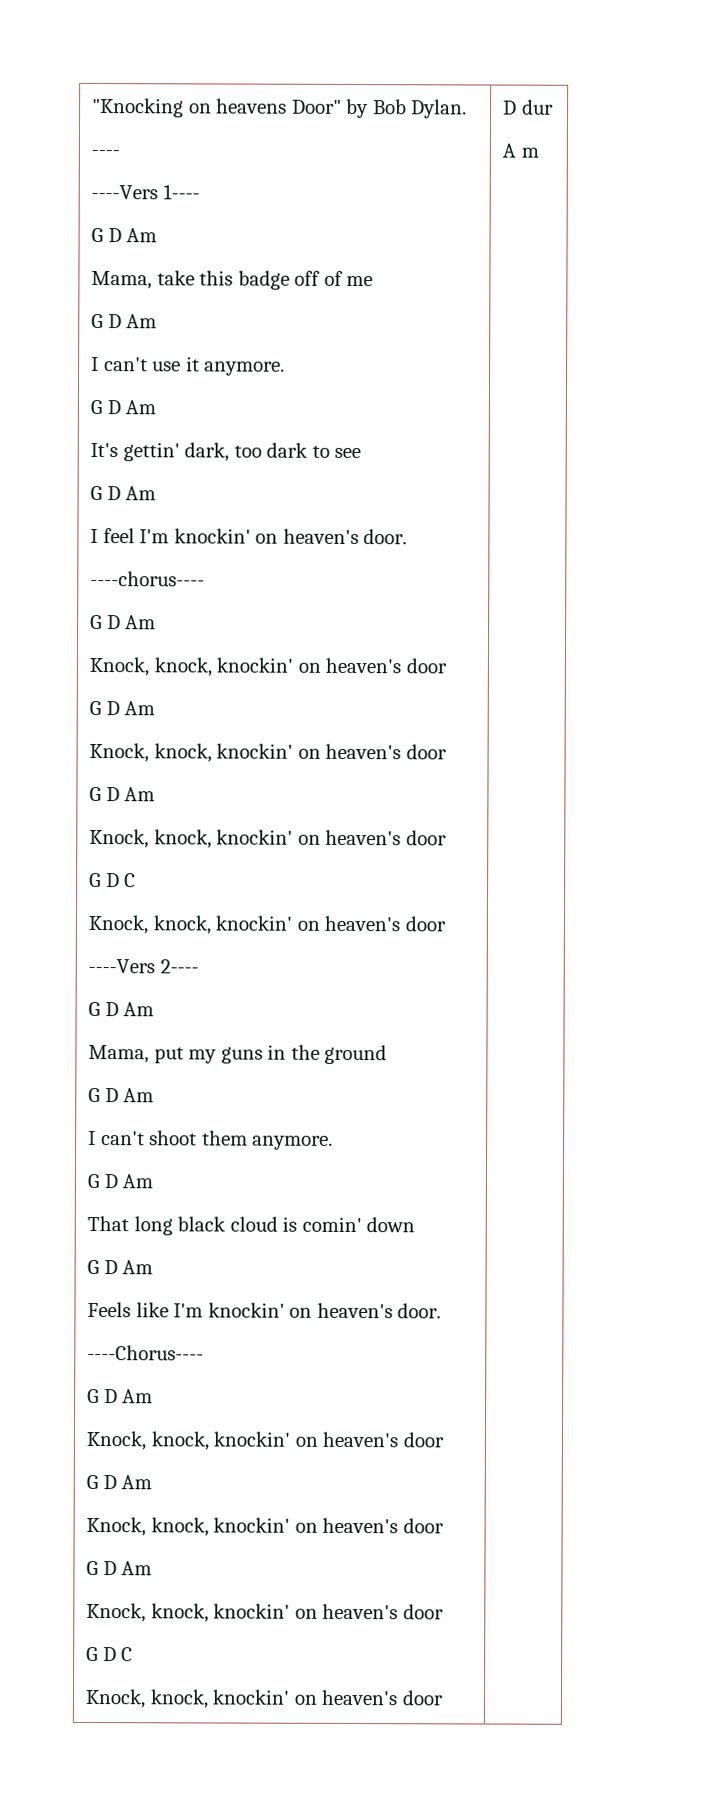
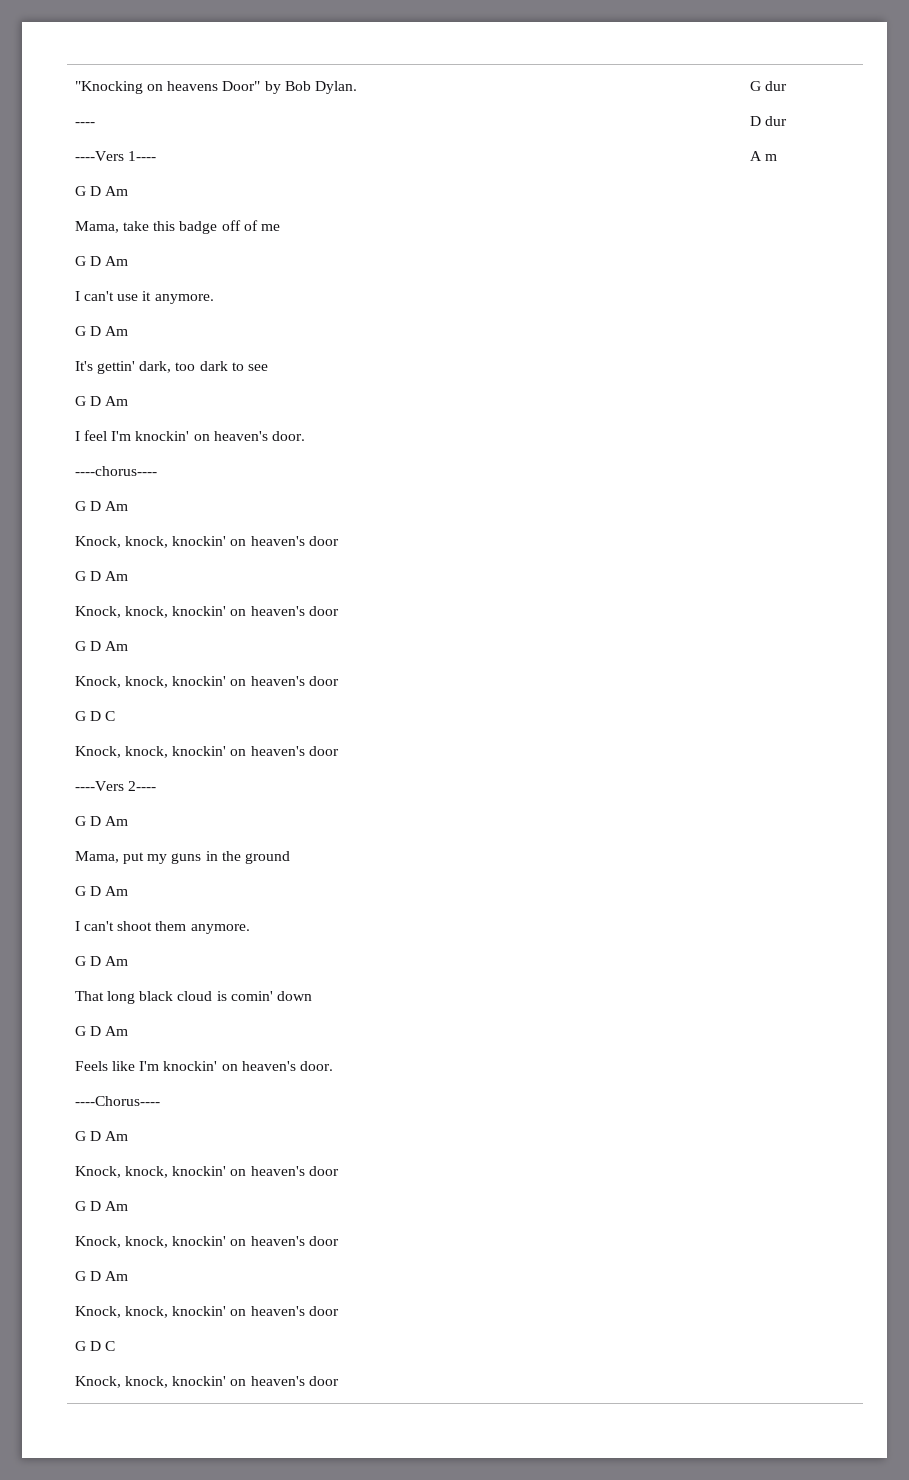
(443, 1698) none -> [749,81,787,91] G dur //

